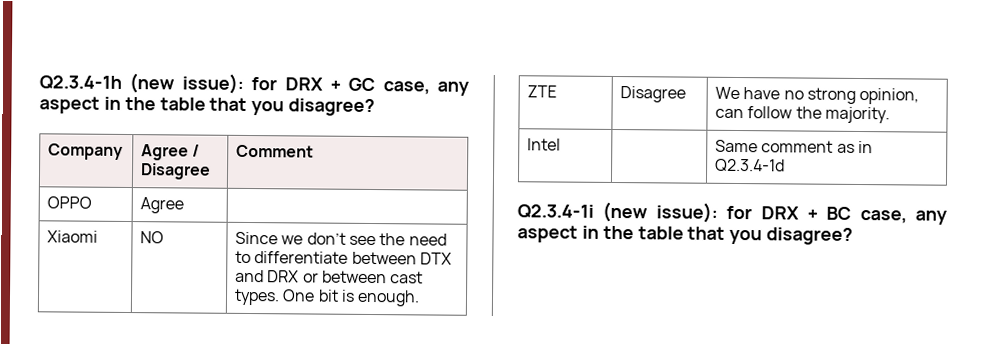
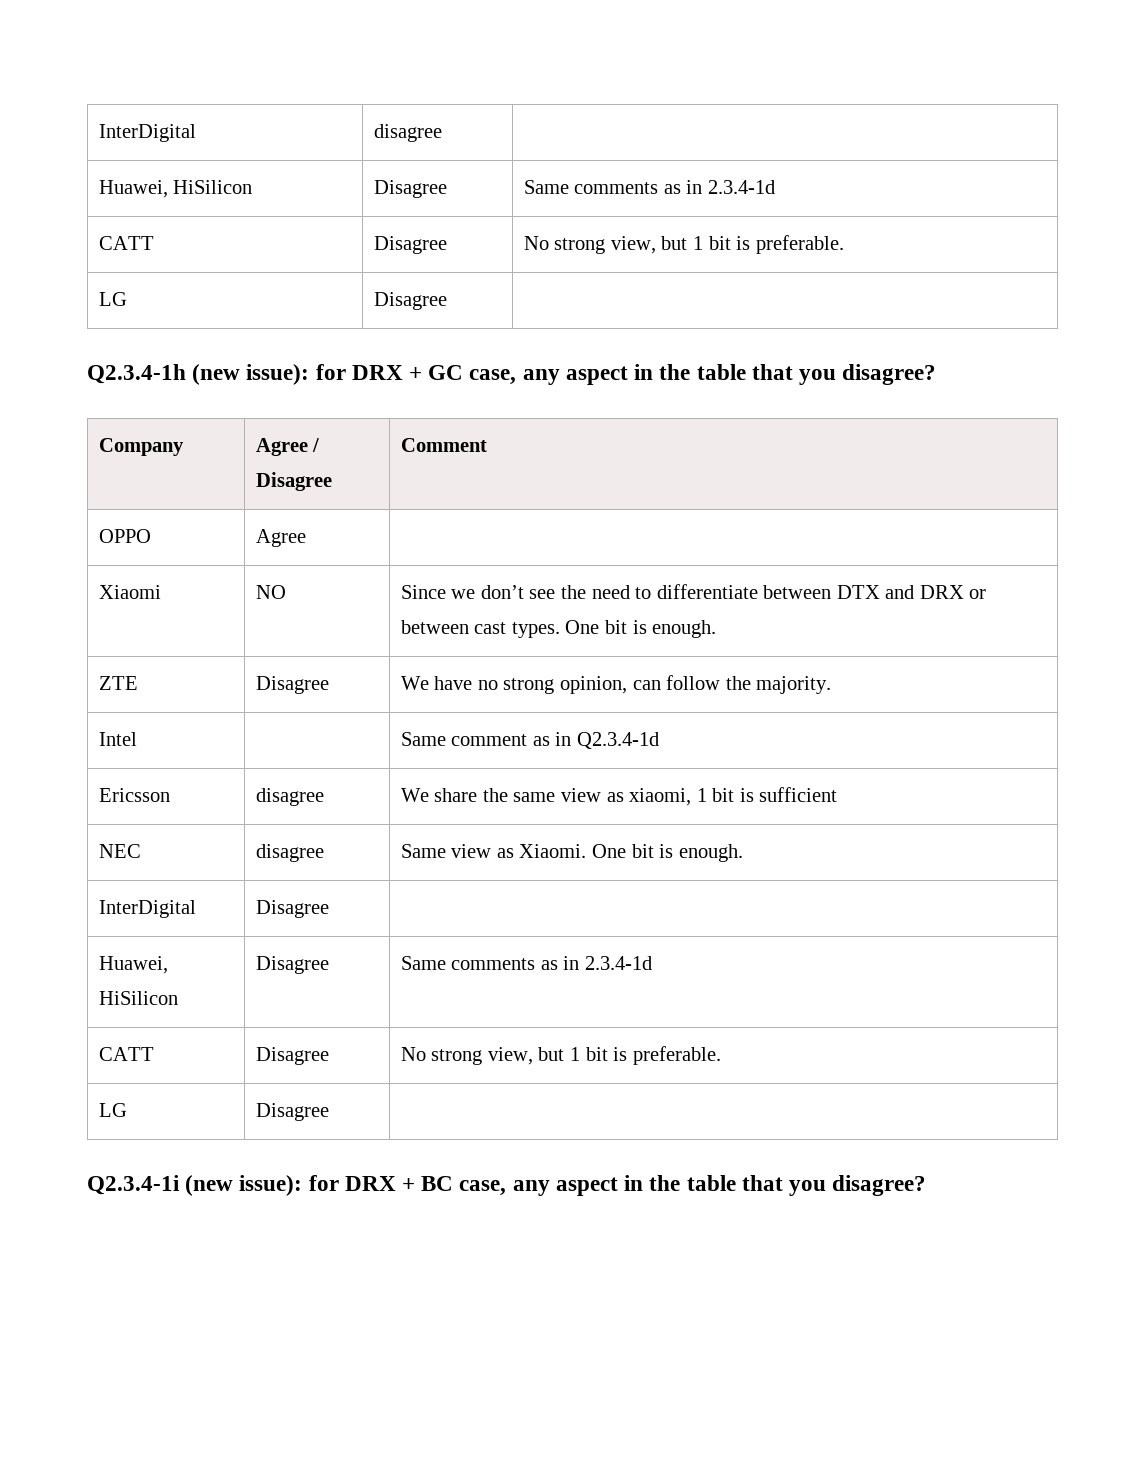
(39, 82) none -> [98,124,196,142] [373,124,442,142] [98,180,253,198] [373,180,447,198] [523,180,776,194] [98,236,154,250] [373,236,447,254] [523,235,844,254] [98,292,127,306] [373,292,447,310] InterDigital | disagree | // Huawei, HiSilicon | Disagree | Same comments as in 2.3.4-1d // CATT | Disagree | No strong view, but 1 bit is preferable. // LG | Disagree | //
(786, 165) none -> [98,788,170,802] [255,788,324,806] [400,787,838,806] [98,844,141,858] [255,844,324,862] [400,844,743,862] [98,900,196,918] [255,900,329,918] [98,956,168,974] [98,991,178,1005] [255,956,329,974] [400,956,653,970] [98,1047,154,1061] [255,1047,329,1065] [400,1046,721,1065] [98,1103,127,1117] [255,1103,329,1121] // Ericsson | disagree | We share the same view as xiaomi, 1 bit is sufficient // NEC | disagree | Same view as Xiaomi. One bit is enough. // InterDigital | Disagree | // Huawei, HiSilicon | Disagree | Same comments as in 2.3.4-1d // CATT | Disagree | No strong view, but 1 bit is preferable. // LG | Disagree |

